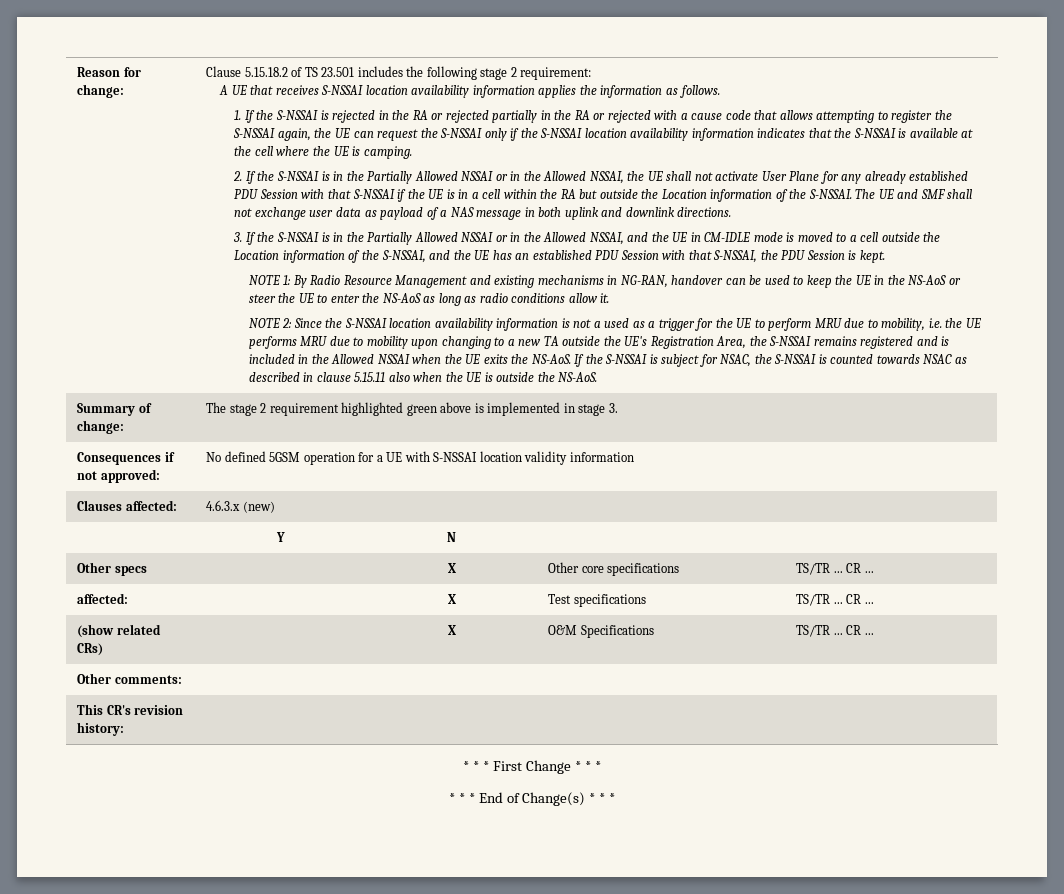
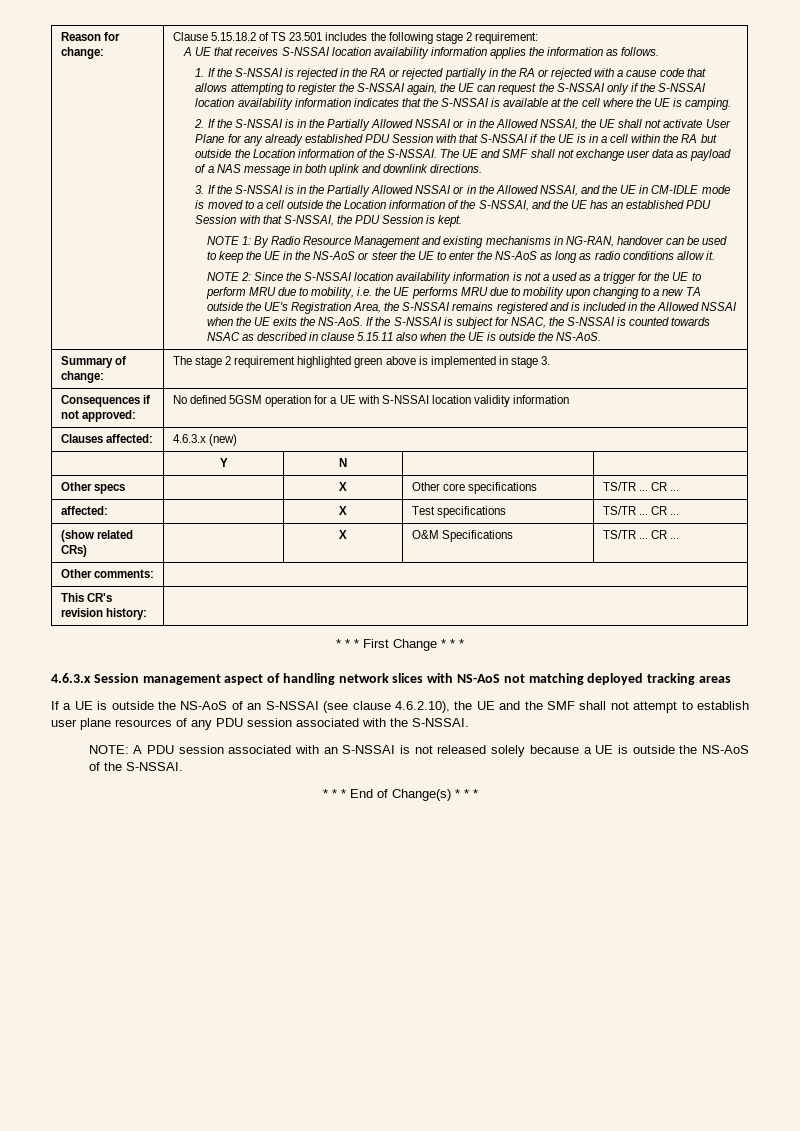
(601, 766) none -> [51,673,731,685] [51,701,749,713] [51,718,469,730] [88,745,749,757] [88,762,183,771] // 4.6.3.x Session management aspect of handling network slices with NS-AoS not matching deployed tracking areas // If a UE is outside the NS-AoS of an S-NSSAI (see clause 4.6.2.10), the UE and the SMF shall not attempt to establish user plane resources of any PDU session associated with the S-NSSAI. // NOTE: A PDU session associated with an S-NSSAI is not released solely because a UE is outside the NS-AoS of the S-NSSAI.

